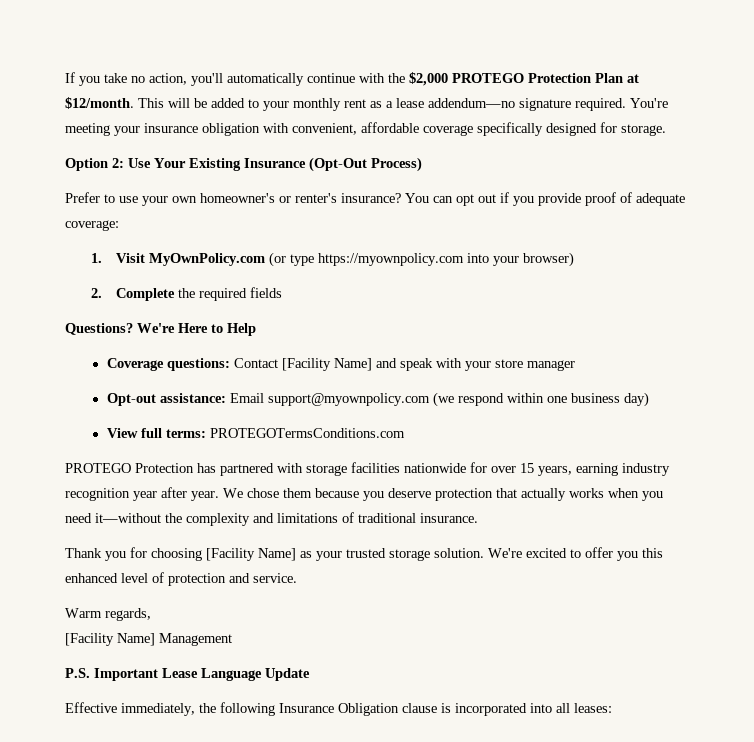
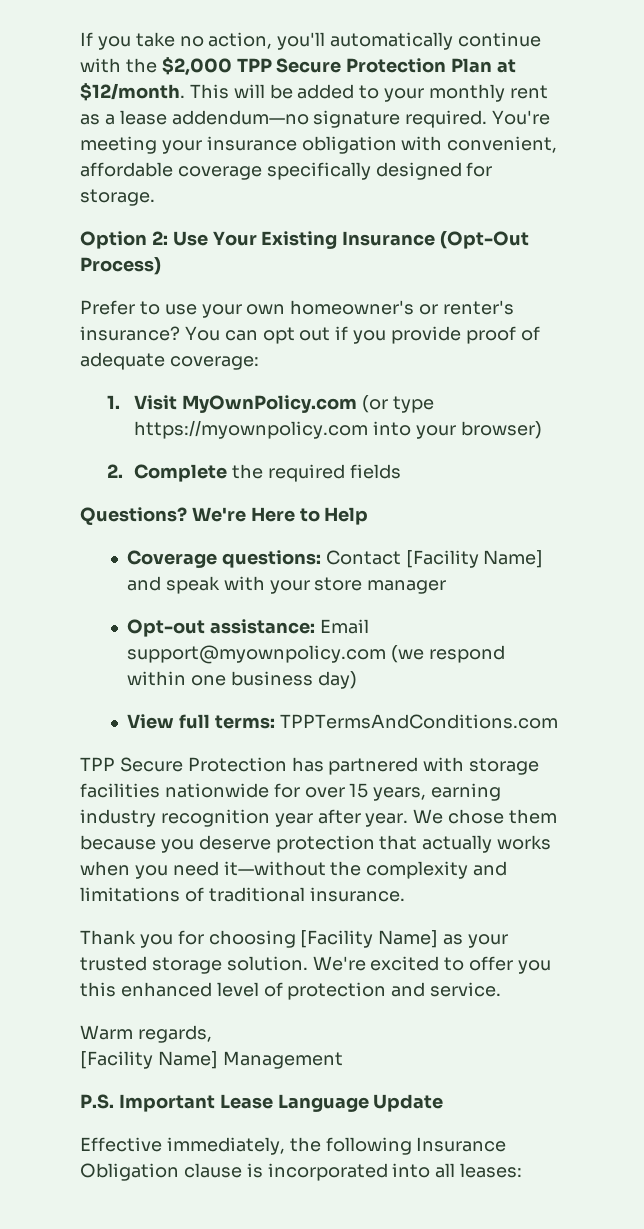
[452,73,524,83] PROTEGO -> [236,58,342,73] TPP Secure
[209,428,405,438] [65,463,131,473] PROTEGOTermsConditions.com // PROTEGO -> [279,714,558,729] [80,757,183,772] TPPTermsAndConditions.com // TPP Secure

